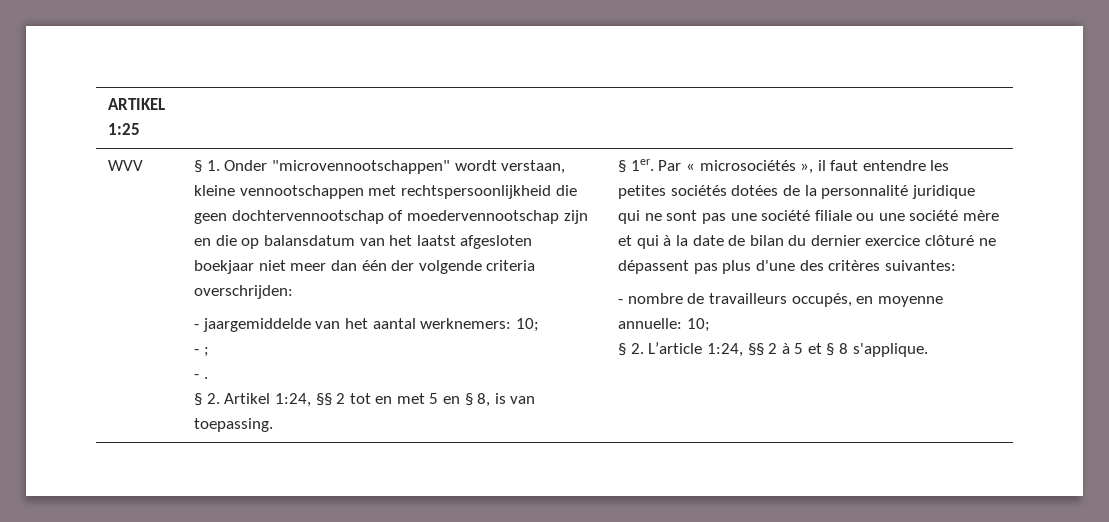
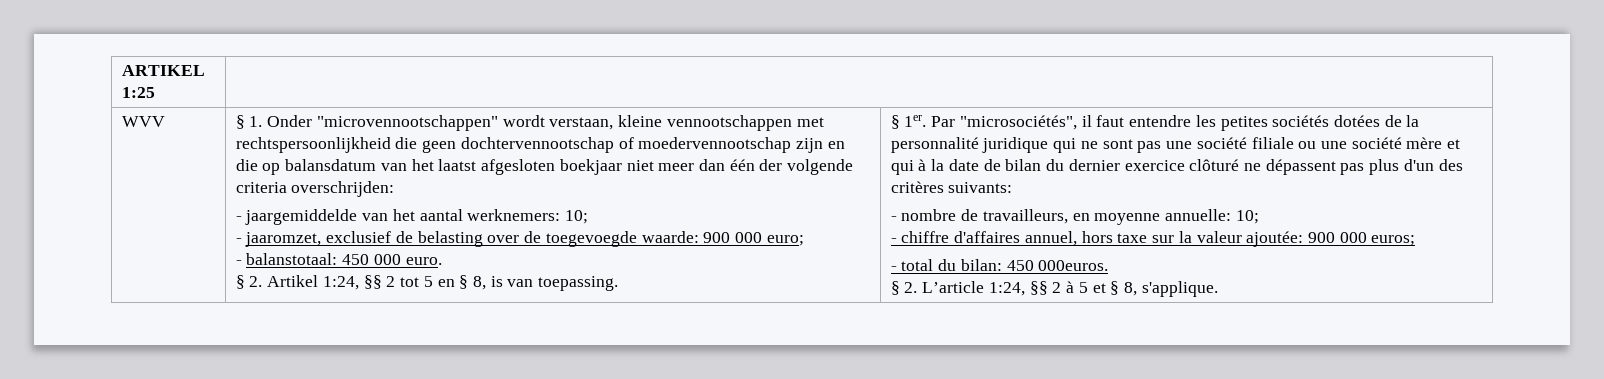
[203,347,209,357] [194,374,208,379] ; // - . -> [245,231,804,247] [235,253,442,265] jaaromzet, exclusief de belasting over de toegevoegde waarde: 900 000 euro; // - balanstotaal: 450 000 euro.
[375,393,425,404] en met -> (420, 282) none
[685,160,814,174] « microsociétés », -> [959,115,1077,130] "microsociétés",
[755,260,795,271] d'une -> [1403,159,1434,171] d'un
[884,260,956,271] suivantes: -> [948,182,1013,193] suivants:
[708,293,852,307] travailleurs occupés, -> [982,209,1068,224] travailleurs,
(710, 325) none -> [890,231,1416,247] [890,259,1109,271] // - chiffre d'affaires annuel, hors taxe sur la valeur ajoutée: 900 000 euros; // - total du bilan: 450 000euros.
[839,343,849,354] 8 -> [1123,282,1137,296] 8,

